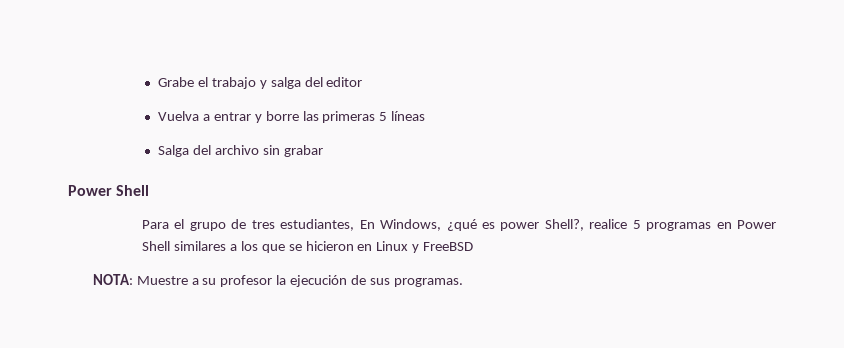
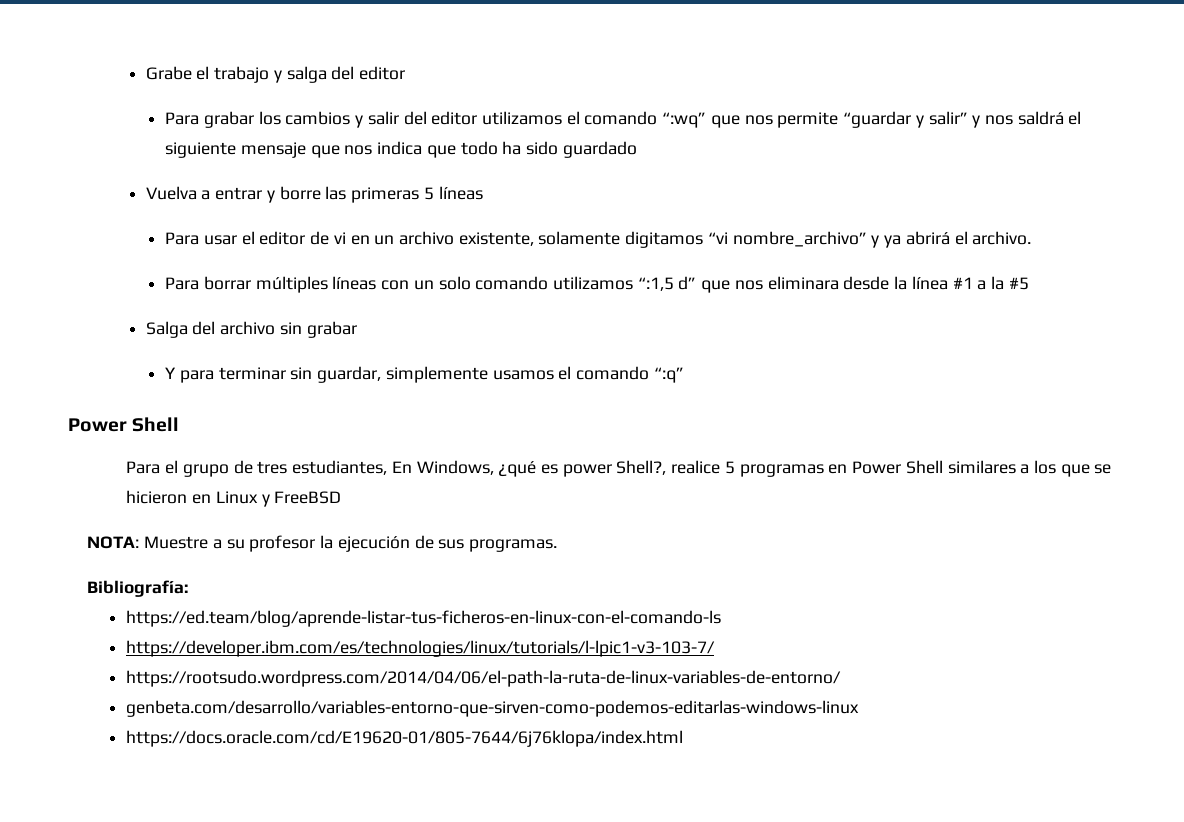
(363, 82) none -> [165,111,1082,128] [165,141,637,158] // Para grabar los cambios y salir del editor utilizamos el comando “:wq” que nos permite “guardar y salir” y nos saldrá el siguiente mensaje que nos indica que todo ha sido guardado
(426, 116) none -> [165,231,1032,248] [165,276,1029,293] // Para usar el editor de vi en un archivo existente, solamente digitamos “vi nombre_archivo” y ya abrirá el archivo. // Para borrar múltiples líneas con un solo comando utilizamos “:1,5 d” que nos eliminara desde la línea #1 a la #5
(323, 151) none -> [165,366,684,383] // Y para terminar sin guardar, simplemente usamos el comando “:q”
(463, 282) none -> [87,580,189,597] [126,610,722,627] [126,640,716,657] [126,670,842,687] [126,700,860,717] [126,730,684,747] // Bibliografía: // https://ed.team/blog/aprende-listar-tus-ficheros-en-linux-con-el-comando-ls // https://developer.ibm.com/es/technologies/linux/tutorials/l-lpic1-v3-103-7/ // https://rootsudo.wordpress.com/2014/04/06/el-path-la-ruta-de-linux-variables-de-entorno/ // genbeta.com/desarrollo/variables-entorno-que-sirven-como-podemos-editarlas-windows-linux // https://docs.oracle.com/cd/E19620-01/805-7644/6j76klopa/index.html

